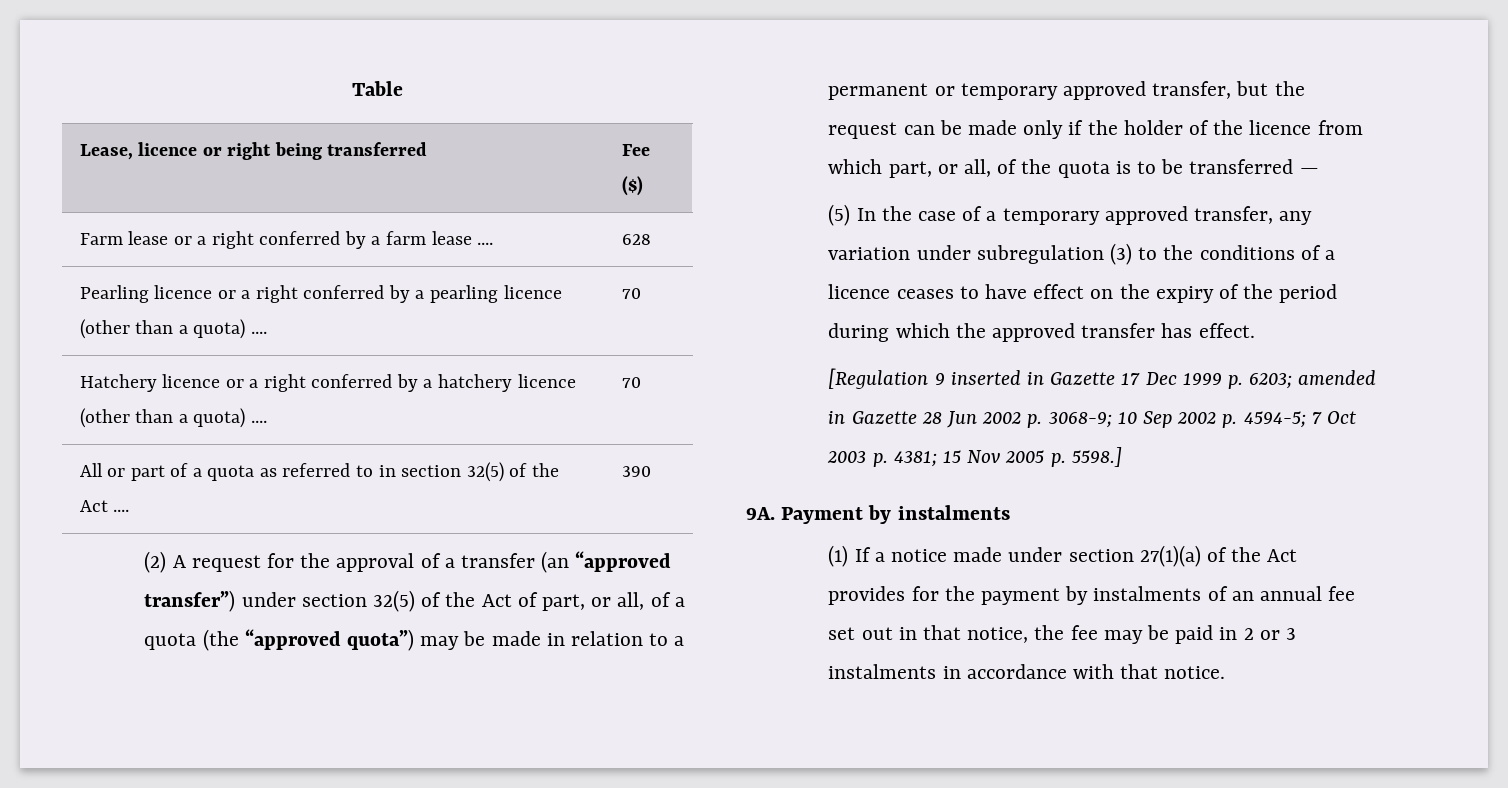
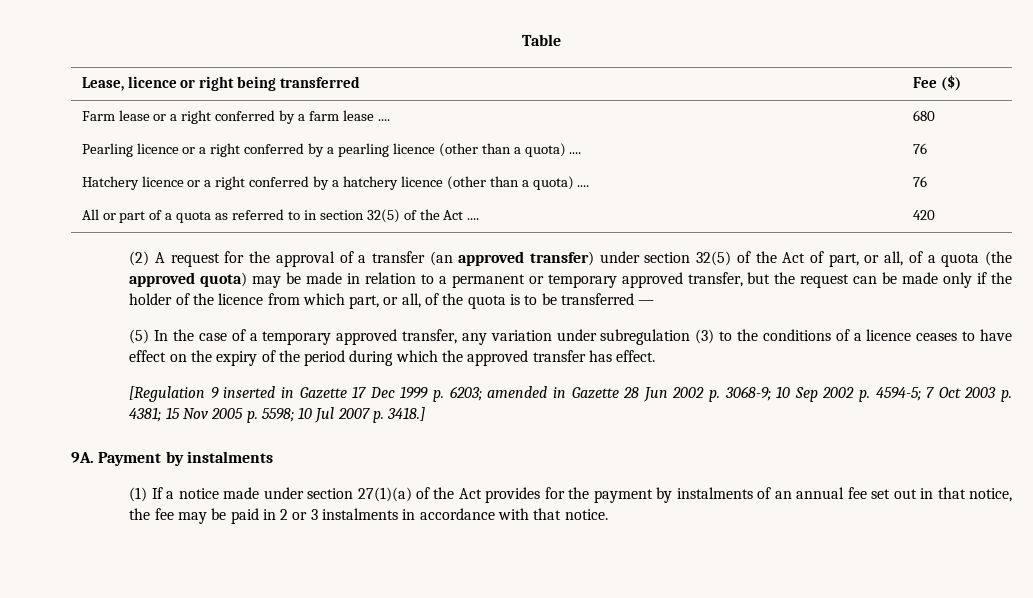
[621,234,651,245] 628 -> [912,110,935,121] 680
[621,288,641,299] 70 -> [912,143,927,154] 76
[621,377,641,388] 70 -> [912,176,927,187] 76
[621,466,651,477] 390 -> [912,210,935,220] 420
[575,551,672,572] [144,590,236,612] “approved transfer”) -> [458,251,595,266] approved transfer)
[244,629,414,651] “approved quota”) -> [129,272,248,287] approved quota)
[1071,447,1122,467] 5598.] -> [261,407,426,423] 5598; 10 Jul 2007 p. 3418.]

